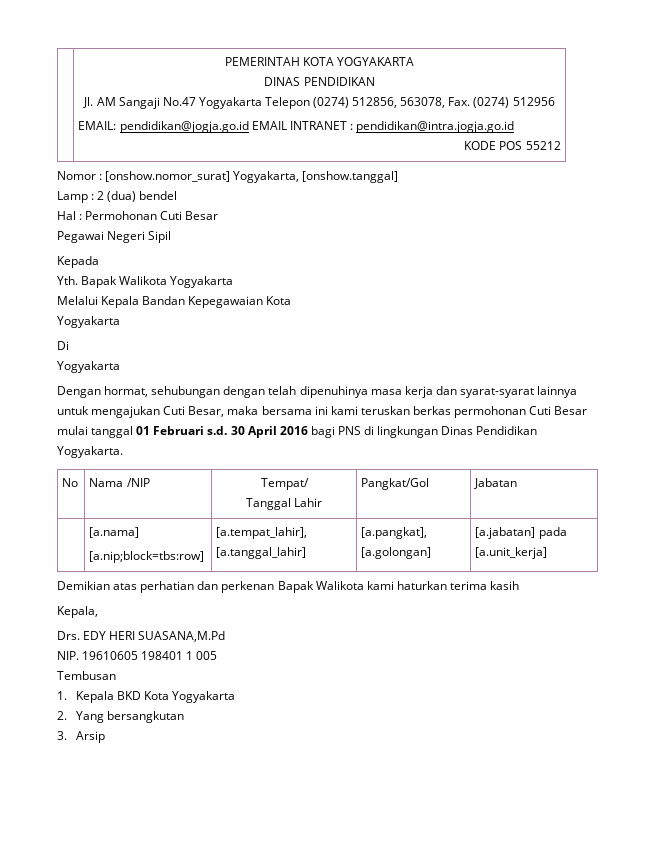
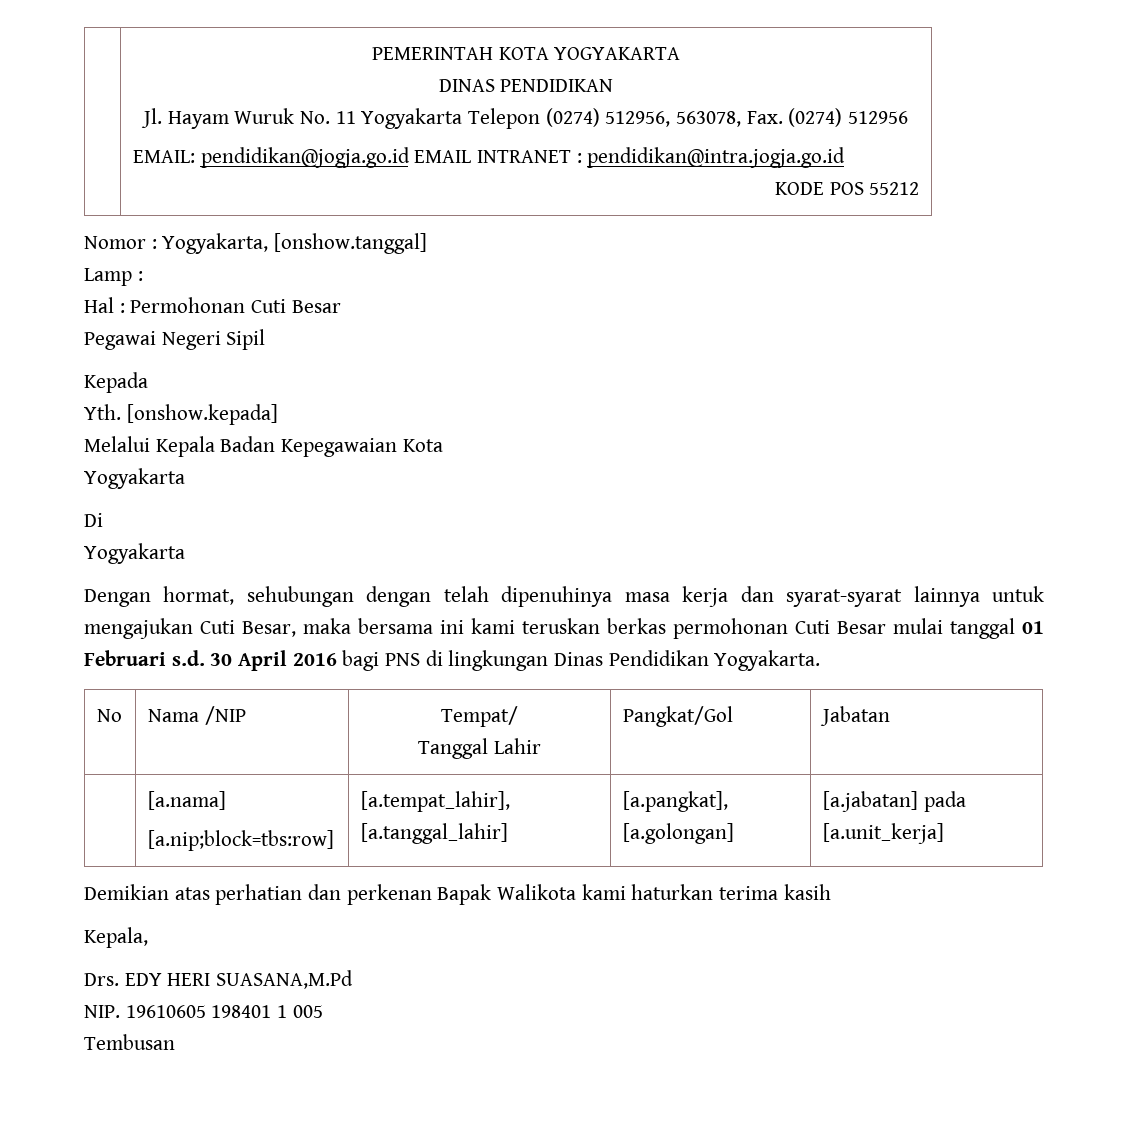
[96,97,196,109] AM Sangaji No.47 -> [167,108,356,129] Hayam Wuruk No. 11
[352,97,398,108] 512856, -> [605,111,671,127] 512956,
[105,171,231,182] [onshow.nomor_surat] -> (157, 244) none
[97,191,178,202] 2 (dua) bendel -> (143, 276) none
[81,276,234,288] Bapak Walikota Yogyakarta -> [126,404,278,425] [onshow.kepada]
[142,296,186,305] Bandan -> [220,436,276,452] Badan
[57,691,235,703] [57,711,184,723] [57,731,105,743] // 1. Kepala BKD Kota Yogyakarta // 2. Yang bersangkutan // 3. Arsip -> (175, 1042) none

